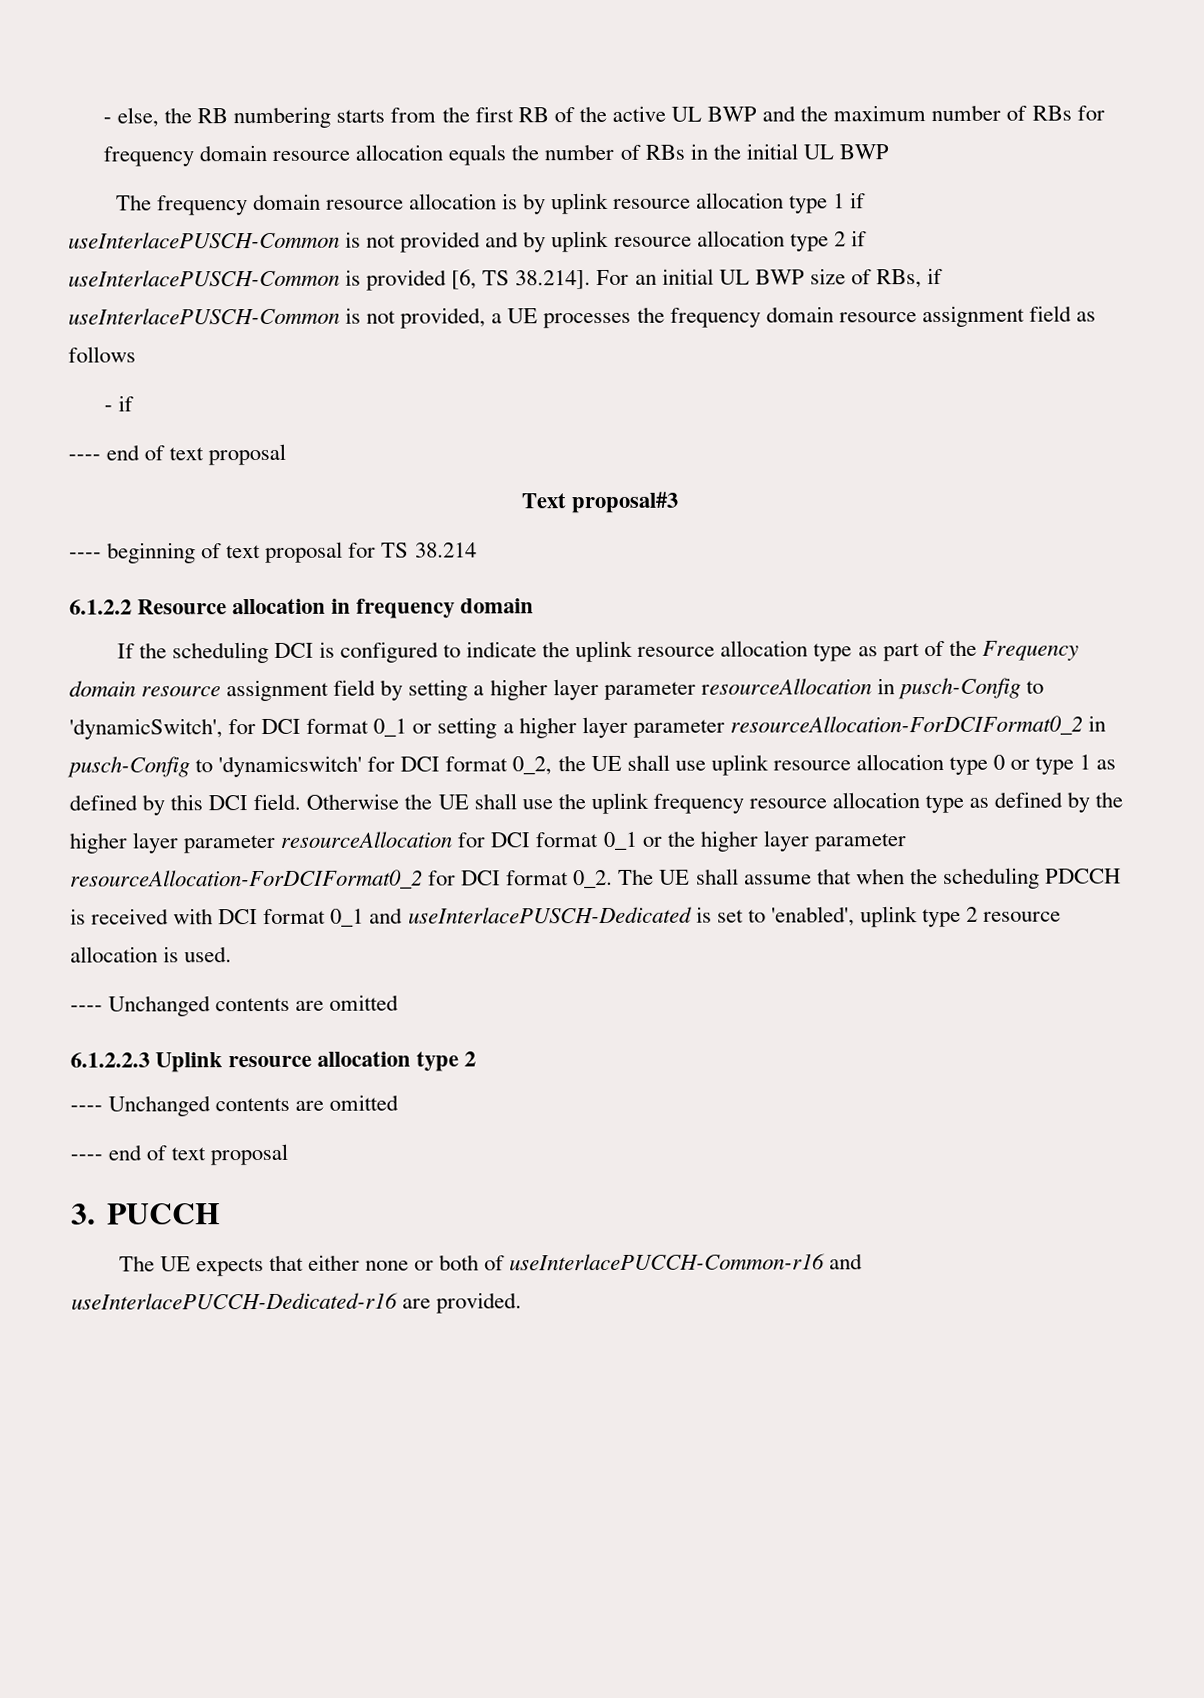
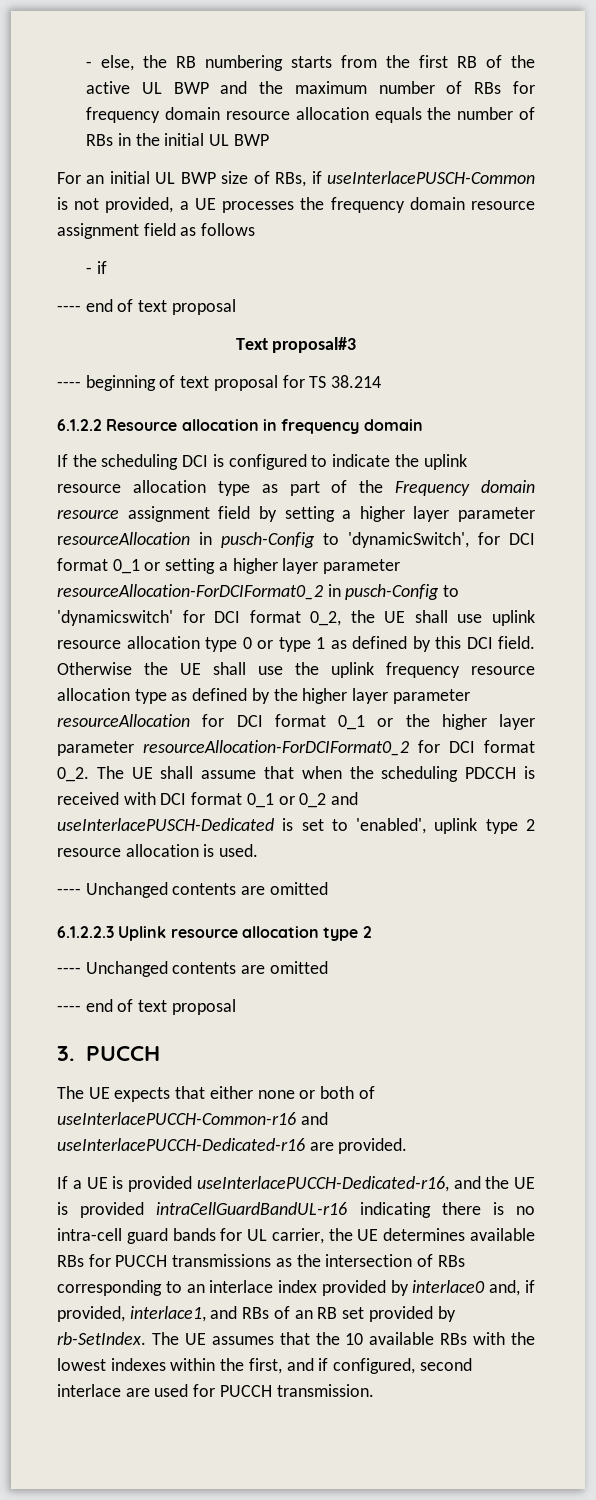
[115,192,867,216] [68,230,867,253] [68,269,592,291] The frequency domain resource allocation is by uplink resource allocation type 1 if useInterlacePUSCH-Common is not provided and by uplink resource allocation type 2 if useInterlacePUSCH-Common is provided [6, TS 38.214]. -> (269, 140) none
(365, 917) none -> [278,793,327,808] or 0_2
(523, 1303) none -> [57,1176,535,1192] [57,1202,536,1218] [57,1228,535,1244] [57,1254,465,1267] [57,1280,535,1296] [57,1306,456,1322] [57,1332,535,1345] [57,1358,472,1374] [57,1384,374,1397] // If a UE is provided useInterlacePUCCH-Dedicated-r16, and the UE is provided intraCellGuardBandUL-r16 indicating there is no intra-cell guard bands for UL carrier, the UE determines available RBs for PUCCH transmissions as the intersection of RBs corresponding to an interlace index provided by interlace0 and, if provided, interlace1, and RBs of an RB set provided by rb-SetIndex. The UE assumes that the 10 available RBs with the lowest indexes within the first, and if configured, second interlace are used for PUCCH transmission.

